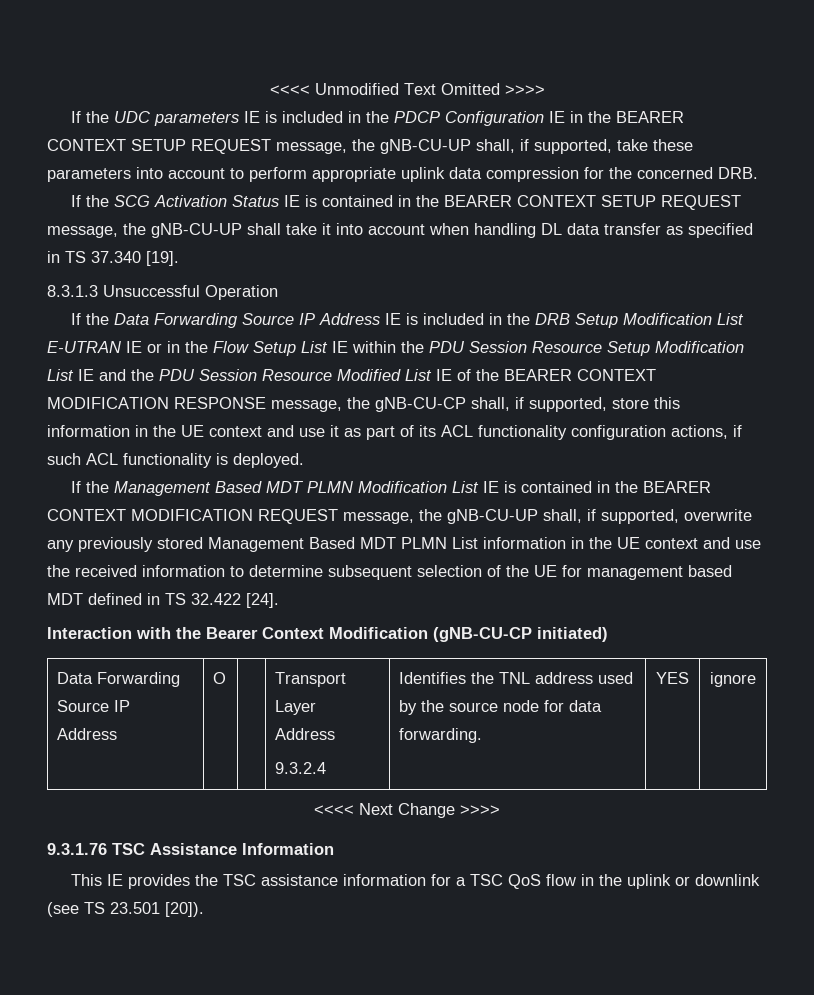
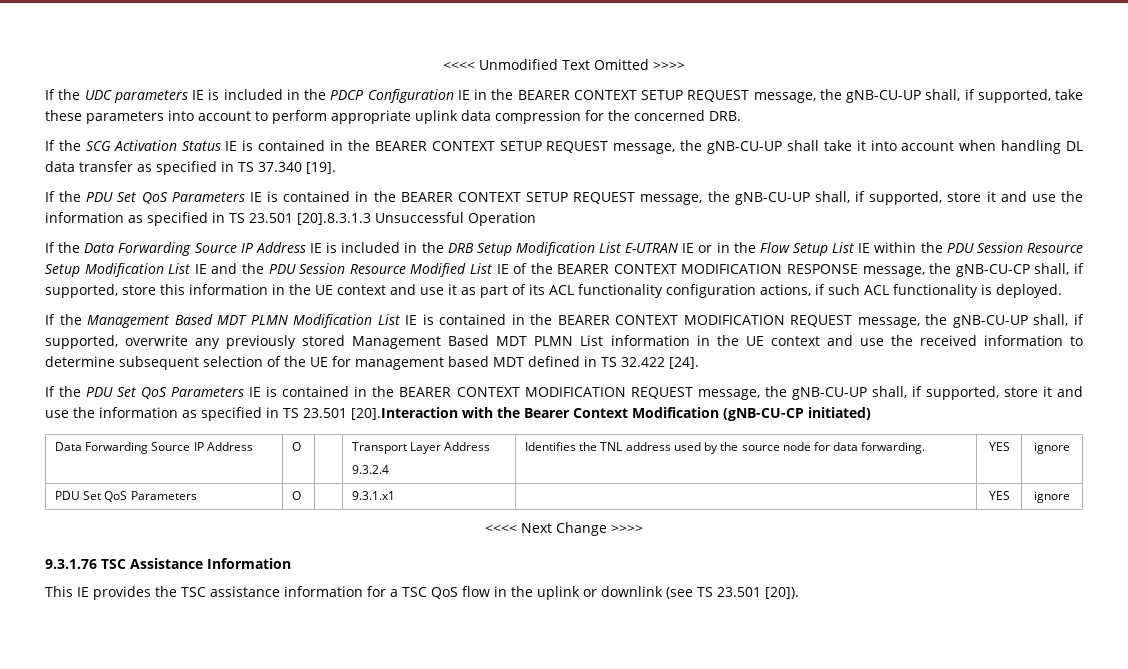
[47,285,98,297] 8.3.1.3 -> [45,191,1083,205] [45,212,371,226] If the PDU Set QoS Parameters IE is contained in the BEARER CONTEXT SETUP REQUEST message, the gNB-CU-UP shall, if supported, store it and use the information as specified in TS 23.501 [20].8.3.1.3
[47,627,132,639] Interaction -> [45,386,1083,400] [45,407,458,421] If the PDU Set QoS Parameters IE is contained in the BEARER CONTEXT MODIFICATION REQUEST message, the gNB-CU-UP shall, if supported, store it and use the information as specified in TS 23.501 [20].Interaction
(756, 679) none -> [54,491,197,502] [291,491,301,500] [351,491,395,500] [988,491,1010,500] [1034,491,1070,503] // PDU Set QoS Parameters | O | | 9.3.1.x1 | | YES | ignore

